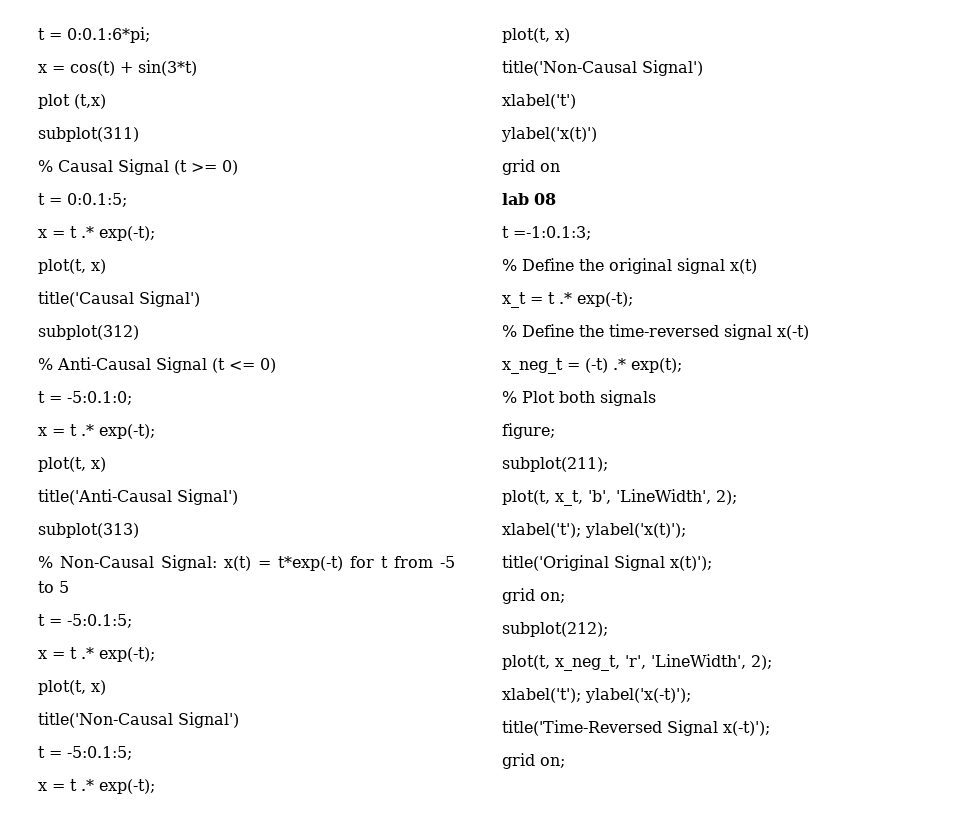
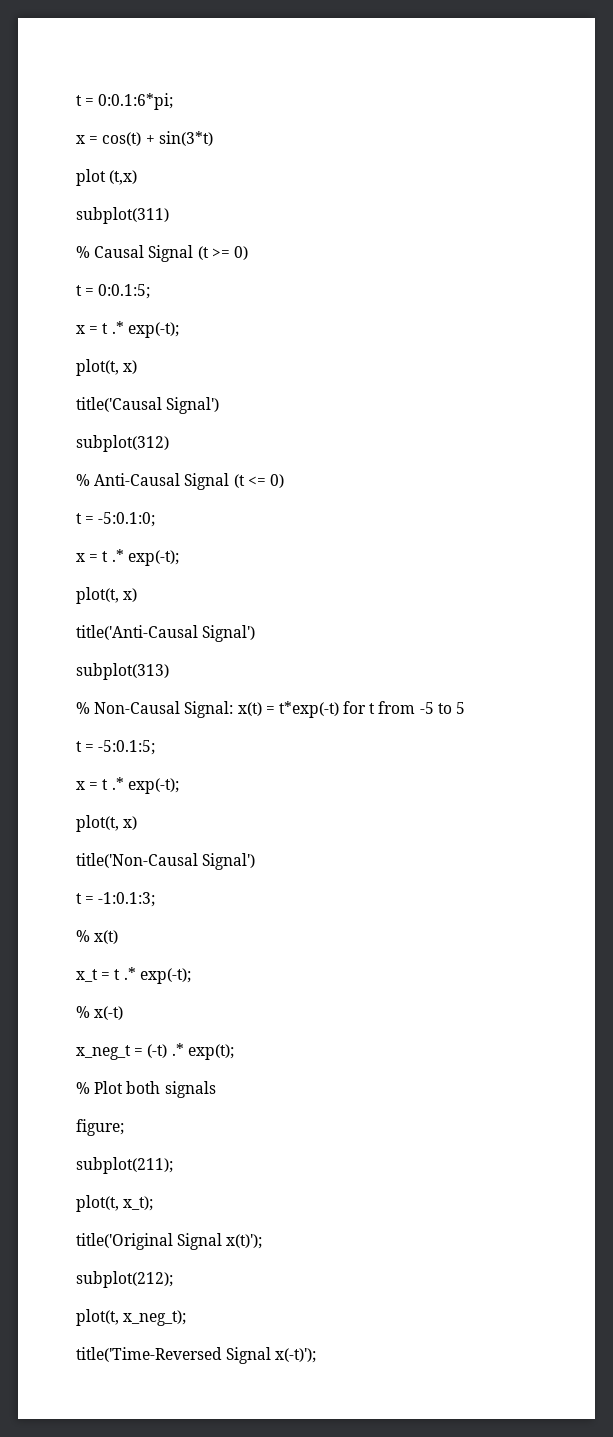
[67,746,132,760] [38,779,155,794] [502,28,570,43] [502,60,703,76] [502,94,576,109] [501,127,597,142] [502,159,560,175] [502,193,556,205] [502,226,591,240] [502,258,725,274] -5:0.1:5; // x = t .* exp(-t); // plot(t, x) // title('Non-Causal Signal') // xlabel('t') // ylabel('x(t)') // grid on // lab 08 // t =-1:0.1:3; // % Define the original signal -> [98,892,156,907] [76,930,90,942] -1:0.1:3; // %
[522,324,772,340] Define the time-reversed signal -> (90, 1012) none
[555,489,737,506] [502,523,686,538] x_t, 'b', 'LineWidth', 2); // xlabel('t'); ylabel('x(t)'); -> [123,1196,154,1211] x_t);
[502,588,565,604] // grid on; -> (263, 1241) none
[555,654,772,671] [502,688,691,703] x_neg_t, 'r', 'LineWidth', 2); // xlabel('t'); ylabel('x(-t)'); -> [123,1310,187,1326] x_neg_t);
[502,753,565,769] // grid on; -> (317, 1355) none

